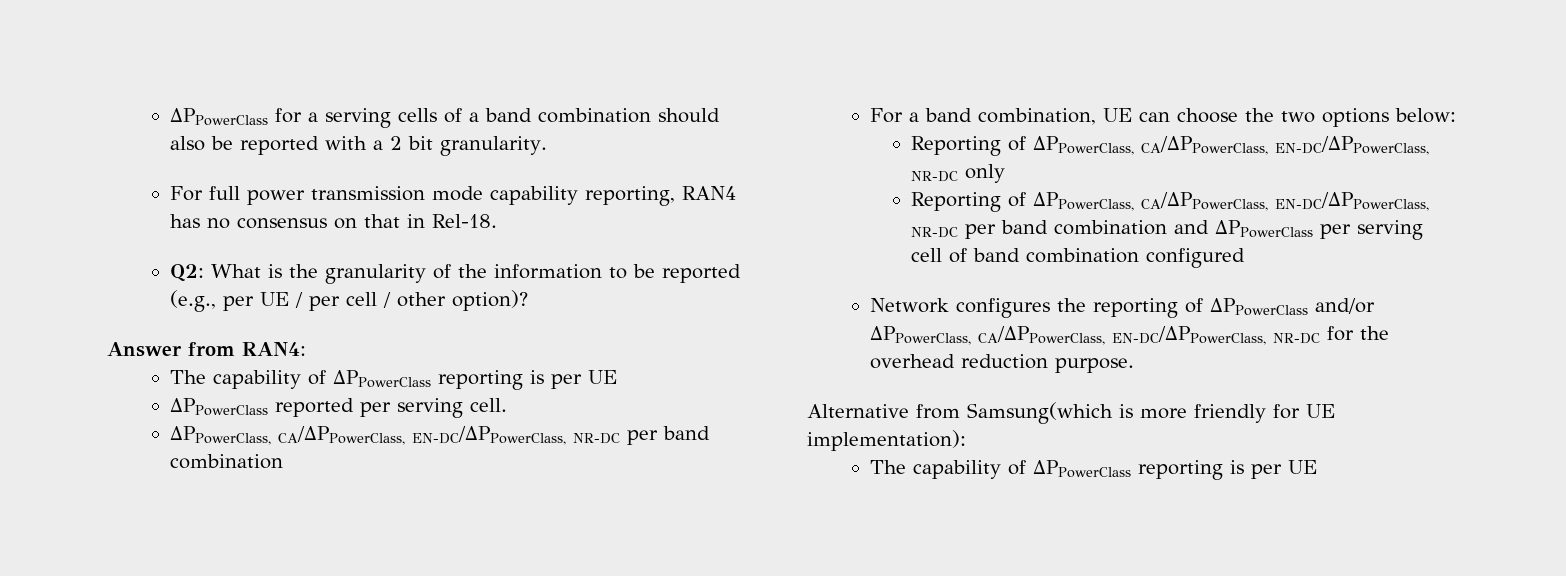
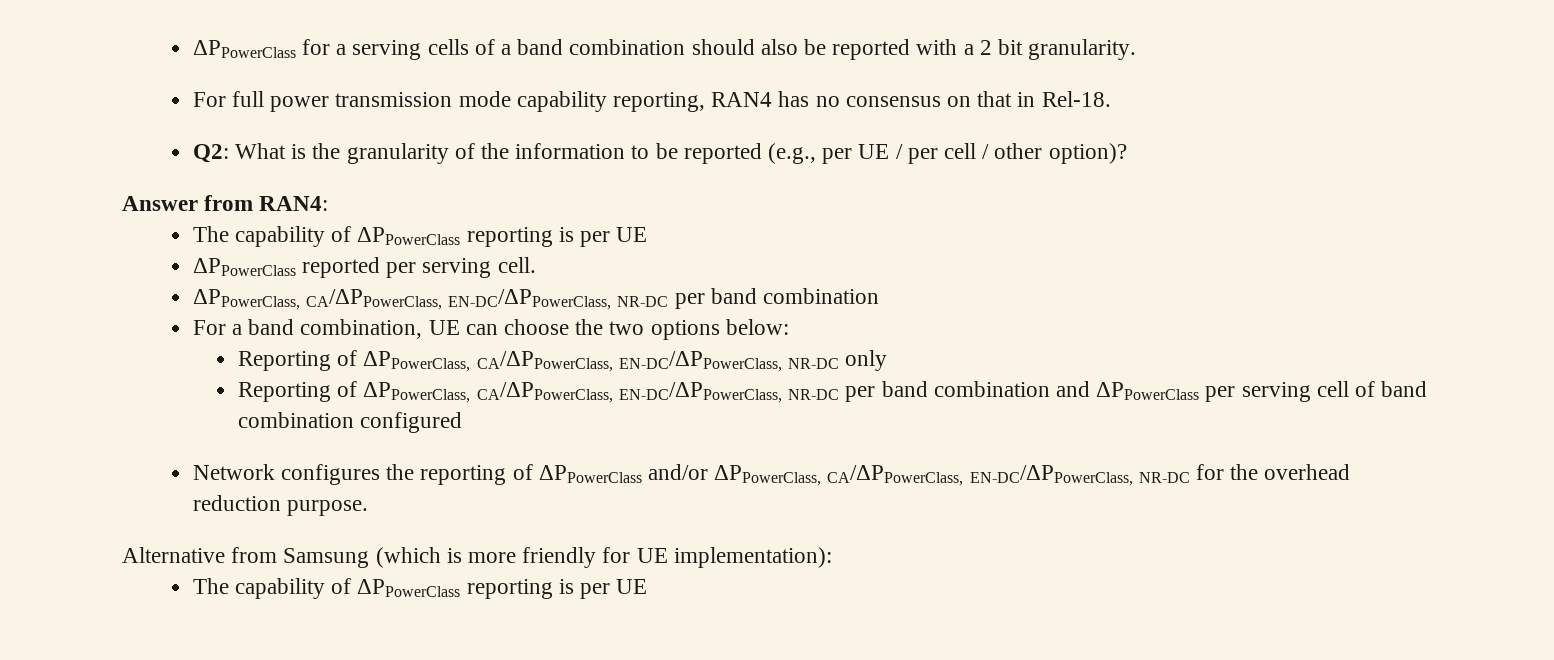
[967,402,1113,424] Samsung(which -> [283,547,441,568] Samsung (which

